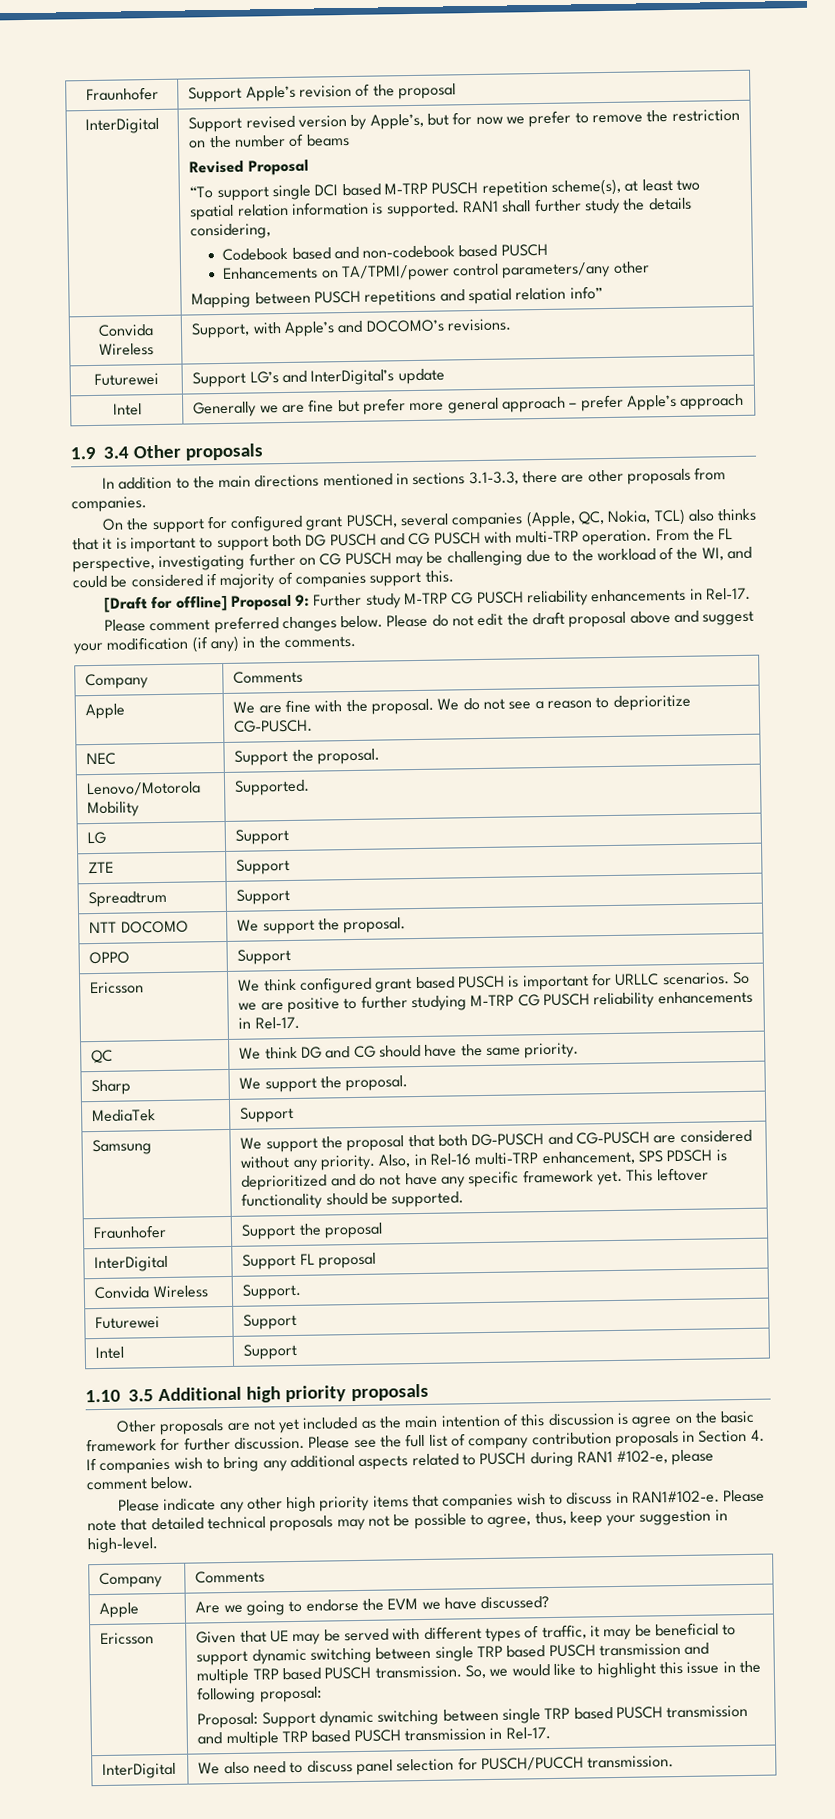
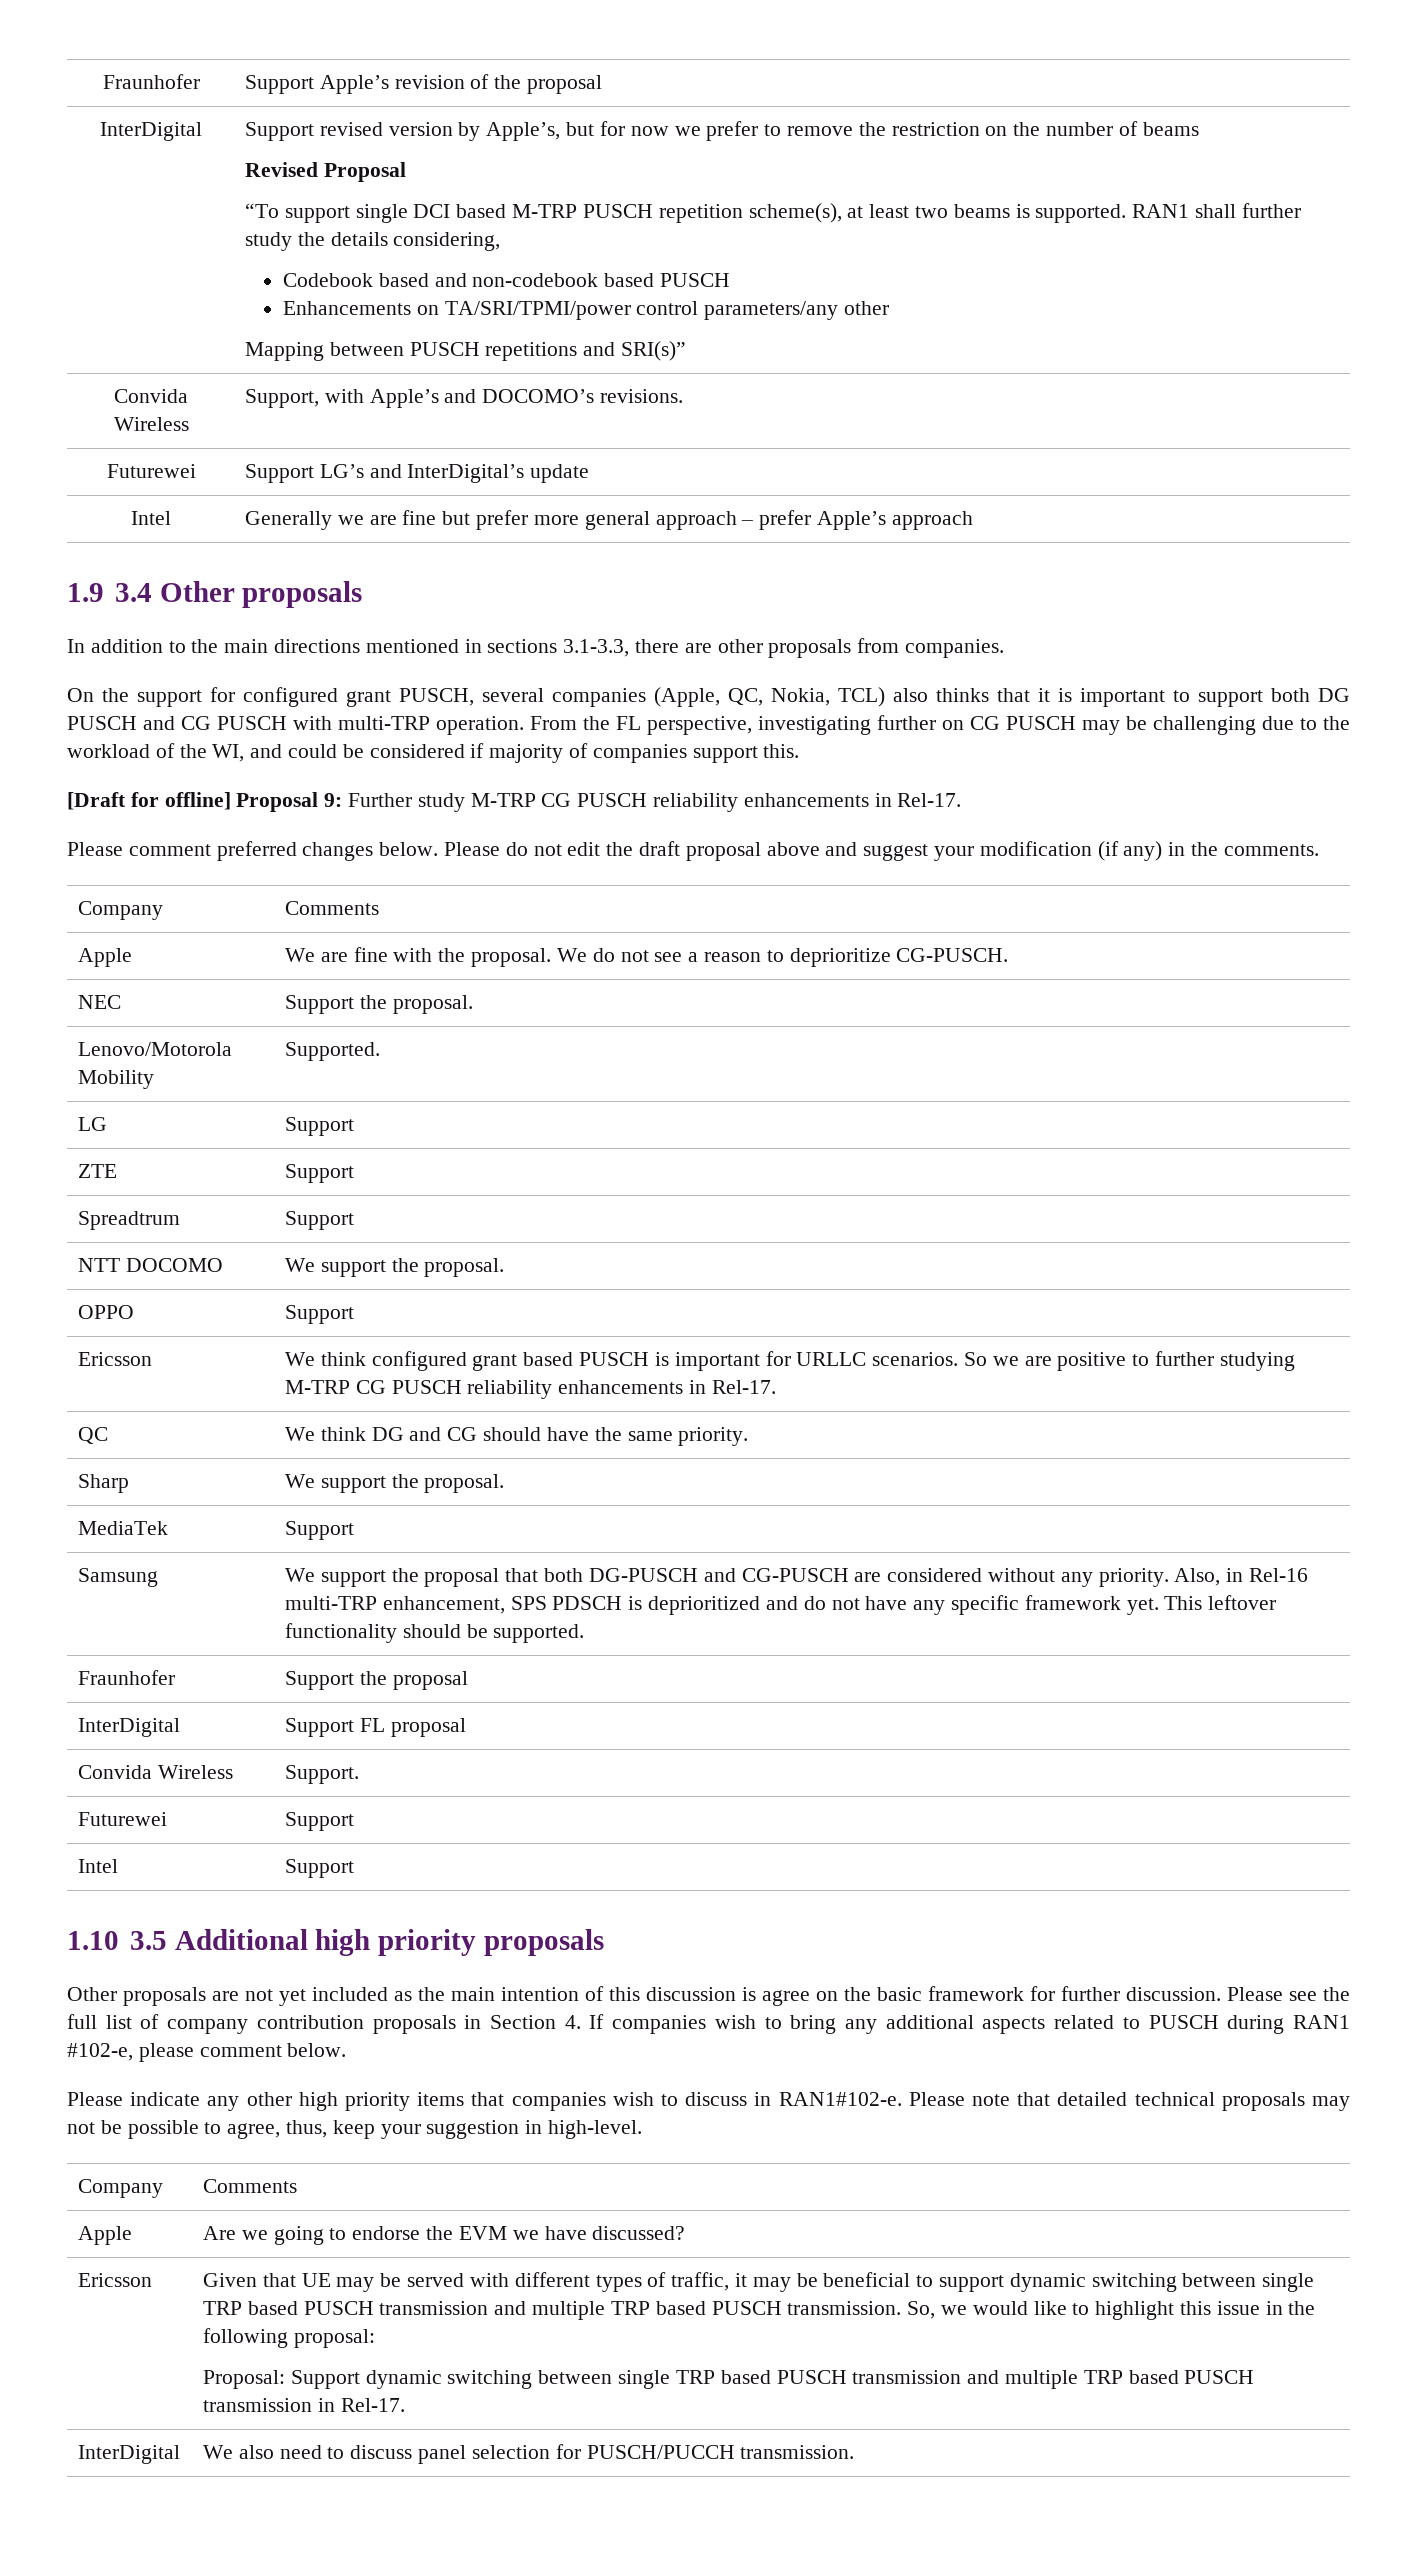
[190,201,370,221] spatial relation information -> [953,204,1010,218] beams
[340,264,450,282] TA/TPMI/power -> [444,301,631,320] TA/SRI/TPMI/power
[467,286,603,305] spatial relation info” -> [621,341,687,361] SRI(s)”

